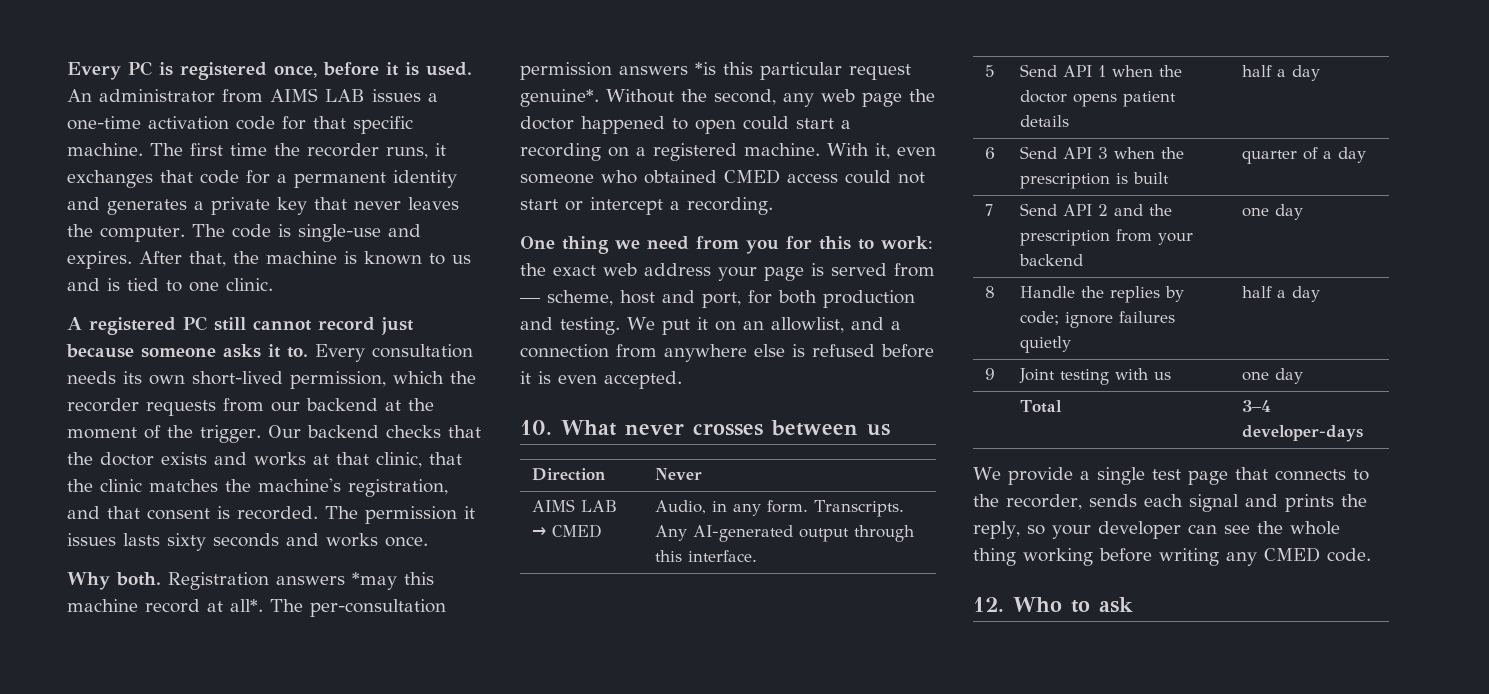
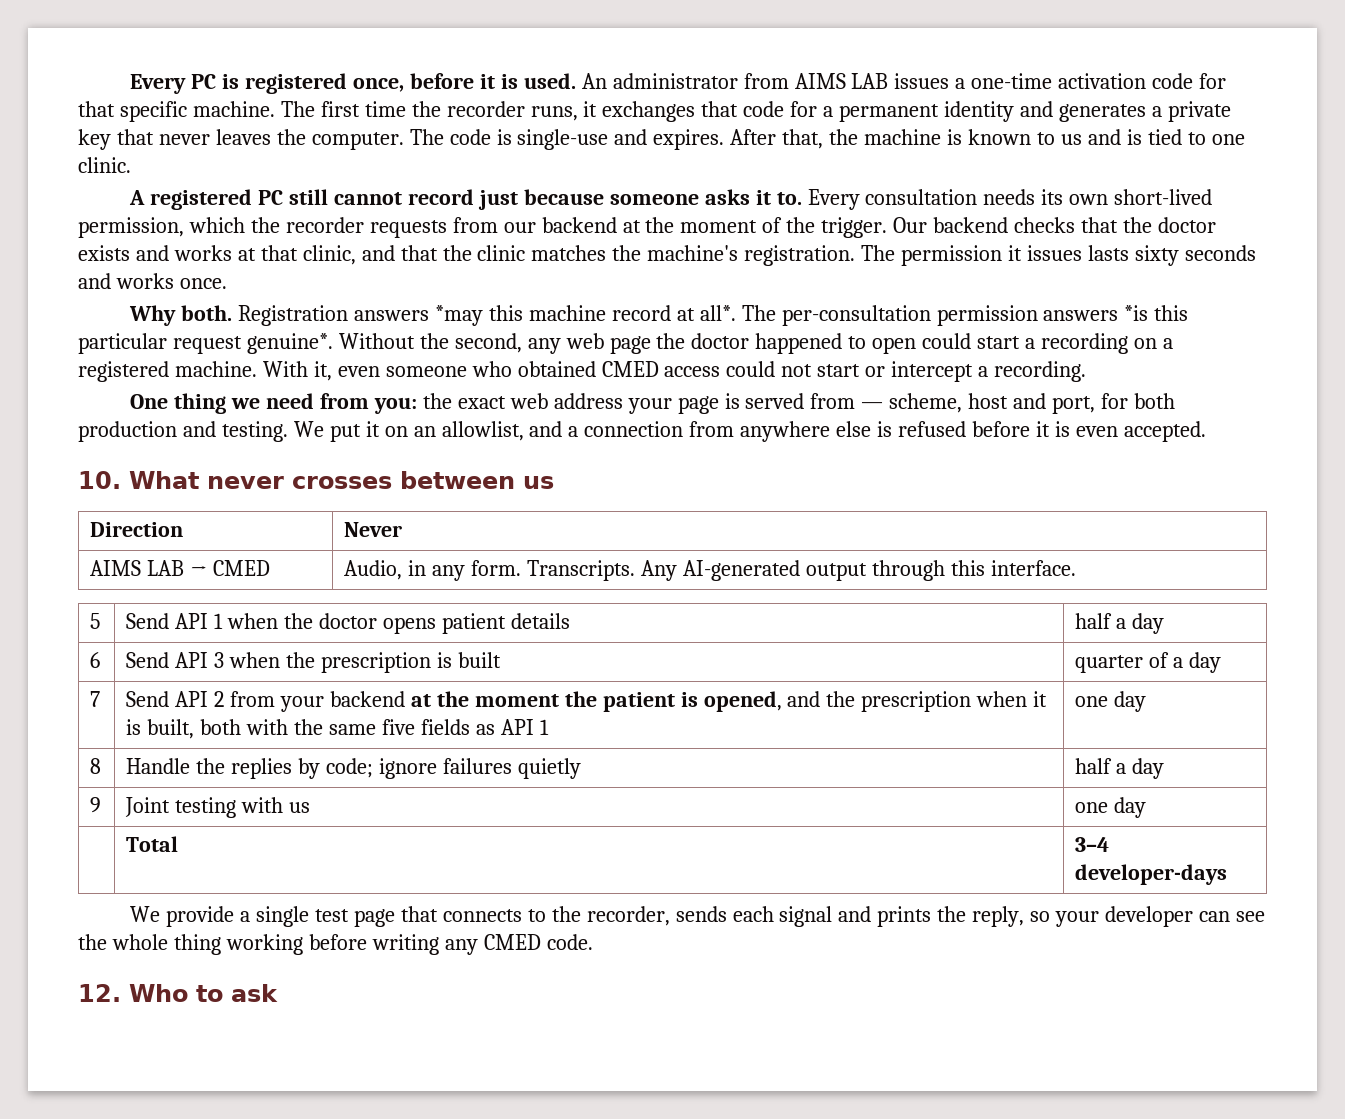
(422, 460) none -> [361,245,395,261] and
[348,479,448,497] [67,506,318,520] registration, and that consent is recorded. -> [744,245,856,266] registration.
[746,236,933,254] you for this to work: -> [373,397,417,414] you:
[1114,204,1173,216] [1020,229,1194,246] [1019,254,1084,266] and the prescription from your backend -> [230,691,1048,712] [126,719,549,739] from your backend at the moment the patient is opened, and the prescription when it is built, both with the same five fields as API 1

